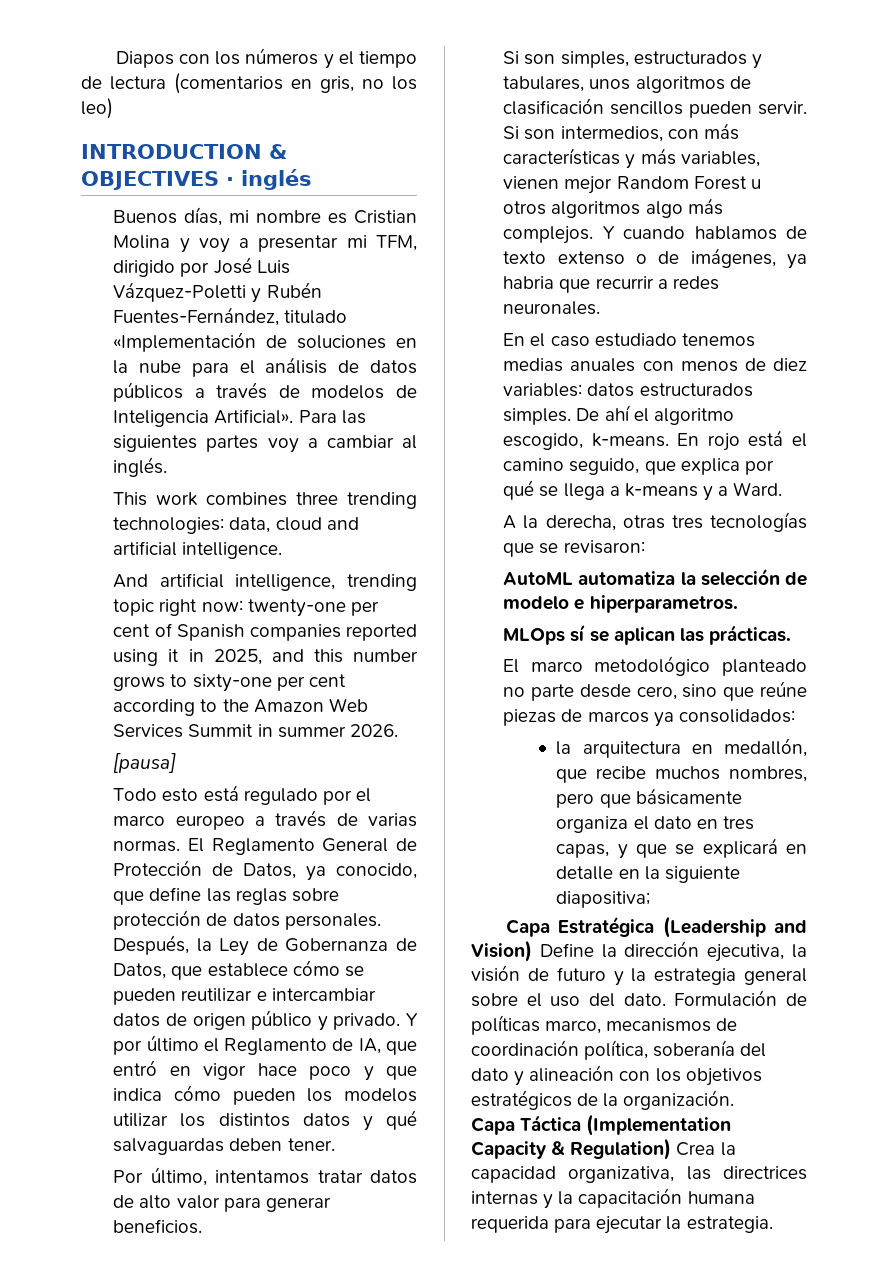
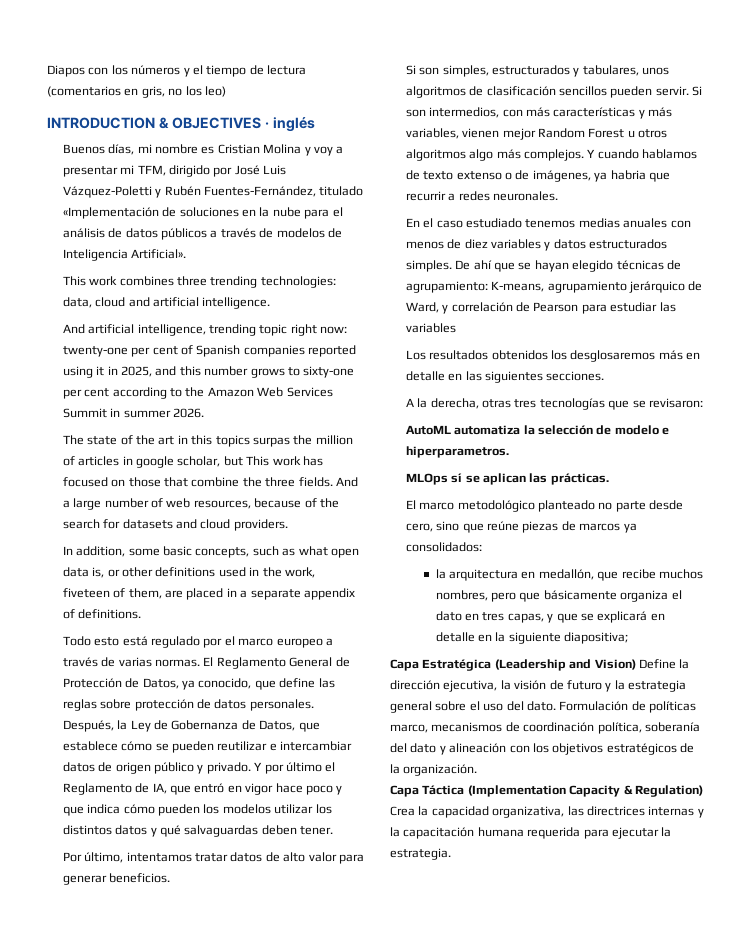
[298,410,366,424] [113,435,418,453] [113,457,168,477] Para las siguientes partes voy a cambiar al inglés. -> (187, 254) none
[113,753,177,773] [pausa] -> [62,435,353,447] [62,456,323,468] [62,477,358,487] [62,498,339,510] [62,519,288,531] [62,546,359,558] [62,567,315,578] [62,588,355,600] [62,609,142,619] The state of the art in this topics surpas the million of articles in google scholar, but This work has focused on those that combine the three fields. And a large number of web resources, because of the search for datasets and cloud providers. // In addition, some basic concepts, such as what open data is, or other definitions used in the work, fiveteen of them, are placed in a separate appendix of definitions.
[503,383,583,397] variables: -> [491,239,551,251] variables y
[633,408,734,425] [503,430,807,451] [503,458,774,475] [503,480,783,501] el algoritmo escogido, k-means. En rojo está el camino seguido, que explica por qué se llega a k-means y a Ward. -> [494,260,681,272] [405,281,703,293] [405,302,676,314] [405,323,456,333] [405,350,701,362] [405,371,605,383] que se hayan elegido técnicas de agrupamiento: K-means, agrupamiento jerárquico de Ward, y correlación de Pearson para estudiar las variables // Los resultados obtenidos los desglosaremos más en detalle en las siguientes secciones.

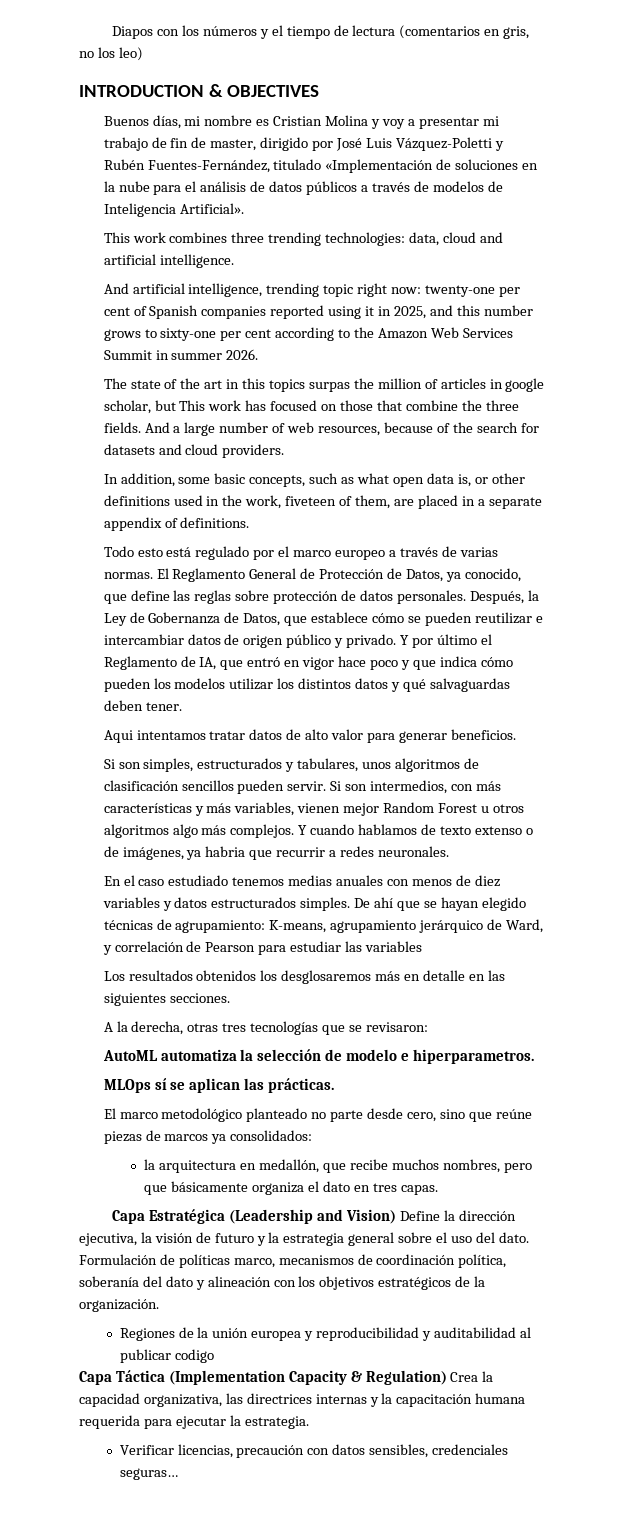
[264,117,315,132] · inglés -> (320, 91) none
[137,165,166,176] TFM, -> [103,137,257,151] trabajo de fin de master,
[62,852,124,863] Por último, -> [103,730,133,743] Aqui
[507,611,665,623] [435,632,629,644] capas, y que se explicará en detalle en la siguiente diapositiva; -> [400,1185,438,1195] capas.
(478, 770) none -> [119,1327,531,1341] [119,1349,214,1363] // Regiones de la unión europea y reproducibilidad y auditabilidad al publicar codigo
(451, 854) none -> [119,1444,509,1458] [119,1468,178,1480] // Verificar licencias, precaución con datos sensibles, credenciales seguras…

